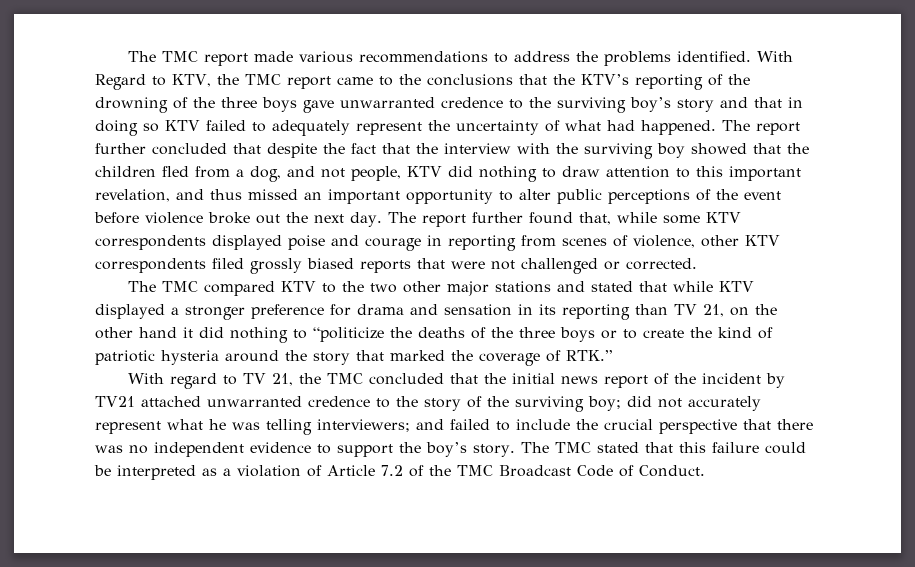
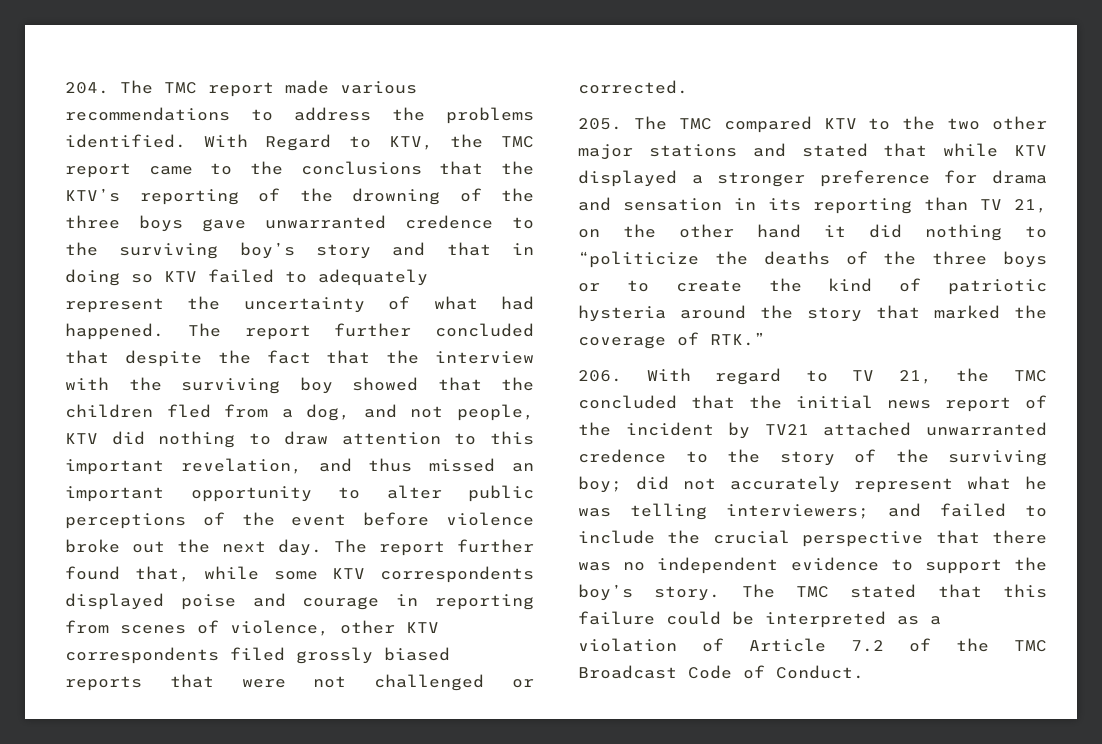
(127, 56) none -> [65,82,109,94] 204.
(697, 264) none -> [578,118,622,130] 205.
(612, 355) none -> [578,370,622,382] 206.

